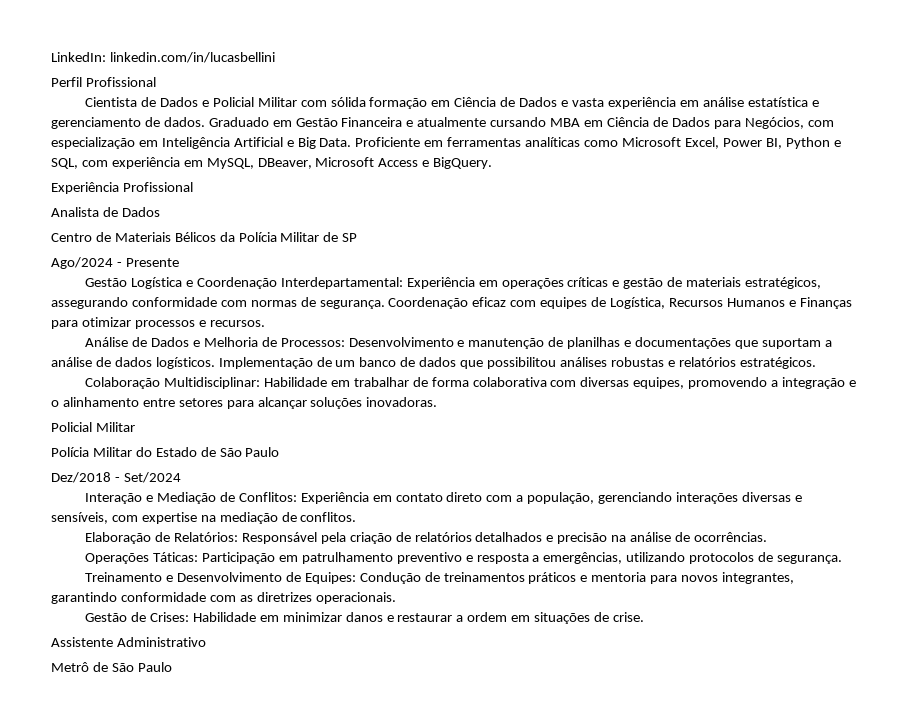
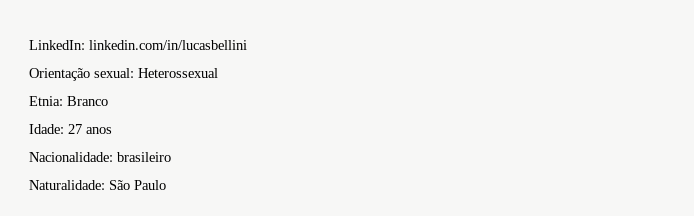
[51,77,156,87] [85,97,819,109] [51,117,834,129] [51,137,841,149] [51,157,493,169] [51,182,193,194] [51,207,160,217] [51,232,358,242] [51,257,179,269] [85,277,822,289] [51,297,852,309] [51,317,265,329] [85,337,832,349] [51,357,816,369] [85,377,856,389] [51,397,438,409] [51,422,135,432] [51,447,280,457] [51,472,181,483] [85,492,802,504] [51,512,357,524] [85,532,767,544] [85,552,843,564] [85,572,795,584] [51,592,396,604] [85,612,644,624] [51,637,206,647] [51,662,108,672] Perfil Profissional // Cientista de Dados e Policial Militar com sólida formação em Ciência de Dados e vasta experiência em análise estatística e gerenciamento de dados. Graduado em Gestão Financeira e atualmente cursando MBA em Ciência de Dados para Negócios, com especialização em Inteligência Artificial e Big Data. Proficiente em ferramentas analíticas como Microsoft Excel, Power BI, Python e SQL, com experiência em MySQL, DBeaver, Microsoft Access e BigQuery. // Experiência Profissional // Analista de Dados // Centro de Materiais Bélicos da Polícia Militar de SP // Ago/2024 - Presente // Gestão Logística e Coordenação Interdepartamental: Experiência em operações críticas e gestão de materiais estratégicos, assegurando conformidade com normas de segurança. Coordenação eficaz com equipes de Logística, Recursos Humanos e Finanças para otimizar processos e recursos. // Análise de Dados e Melhoria de Processos: Desenvolvimento e manutenção de planilhas e documentações que suportam a análise de dados logísticos. Implementação de um banco de dados que possibilitou análises robustas e relatórios estratégicos. // Colaboração Multidisciplinar: Habilidade em trabalhar de forma colaborativa com diversas equipes, promovendo a integração e o alinhamento entre setores para alcançar soluções inovadoras. // Policial Militar // Polícia Militar do Estado de São Paulo // Dez/2018 - Set/2024 // Interação e Mediação de Conflitos: Experiência em contato direto com a população, gerenciando interações diversas e sensíveis, com expertise na mediação de conflitos. // Elaboração de Relatórios: Responsável pela criação de relatórios detalhados e precisão na análise de ocorrências. // Operações Táticas: Participação em patrulhamento preventivo e resposta a emergências, utilizando protocolos de segurança. // Treinamento e Desenvolvimento de Equipes: Condução de treinamentos práticos e mentoria para novos integrantes, garantindo conformidade com as diretrizes operacionais. // Gestão de Crises: Habilidade em minimizar danos e restaurar a ordem em situações de crise. // Assistente Administrativo // Metrô de -> [29,68,218,81] [29,96,108,106] [29,124,112,134] [29,152,171,162] [29,180,105,190] Orientação sexual: Heterossexual // Etnia: Branco // Idade: 27 anos // Nacionalidade: brasileiro // Naturalidade:

